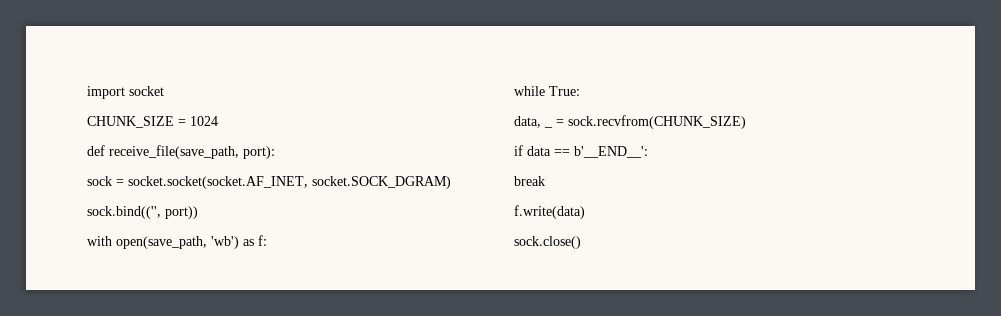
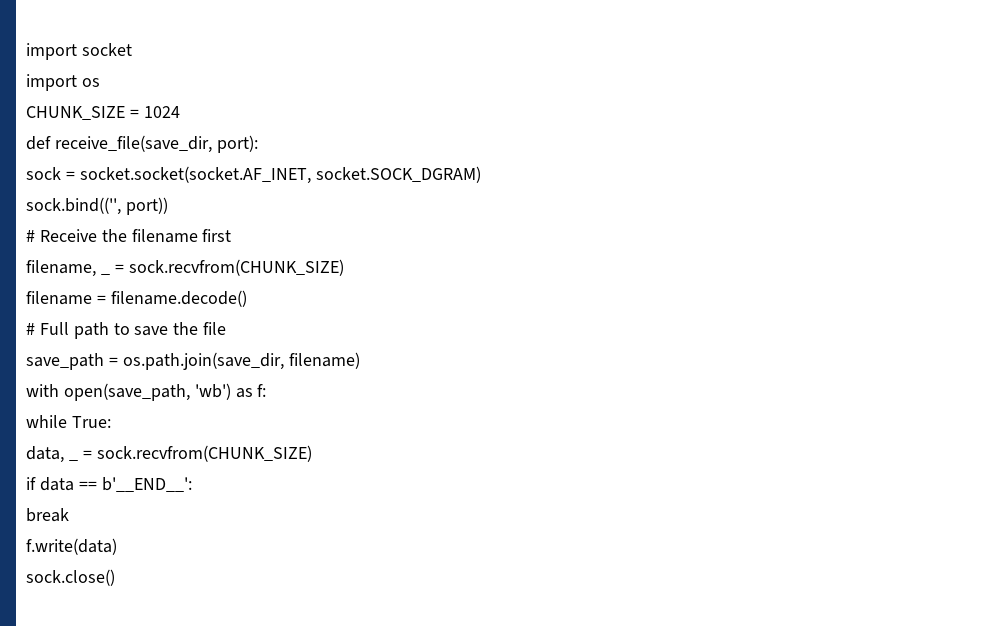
(164, 91) none -> [26,74,100,91] // import os
[109,145,239,159] receive_file(save_path, -> [54,135,212,153] receive_file(save_dir,
(198, 212) none -> [26,229,232,243] [26,260,110,277] [114,259,344,276] [26,290,247,307] [26,322,227,339] [26,352,360,370] // # Receive the filename first // filename, _ = sock.recvfrom(CHUNK_SIZE) // filename = filename.decode() // # Full path to save the file // save_path = os.path.join(save_dir, filename)

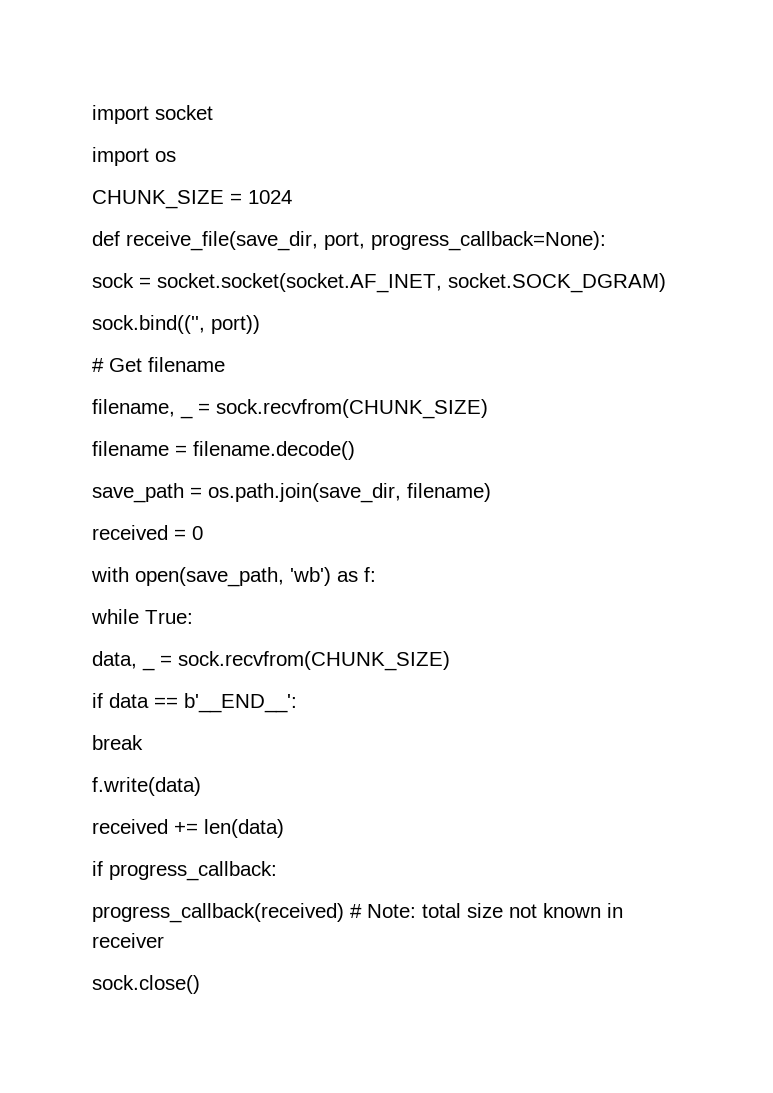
[216,135,258,153] port): -> [324,231,606,251] port, progress_callback=None):
[39,229,232,243] Receive the filename first -> [109,357,225,372] Get filename
[26,322,227,339] // # Full path to save the file -> (355, 450) none
(360, 360) none -> [92,525,203,540] // received = 0
(117, 546) none -> [92,819,284,838] [92,861,277,881] [92,903,623,923] [92,933,164,948] // received += len(data) // if progress_callback: // progress_callback(received) # Note: total size not known in receiver

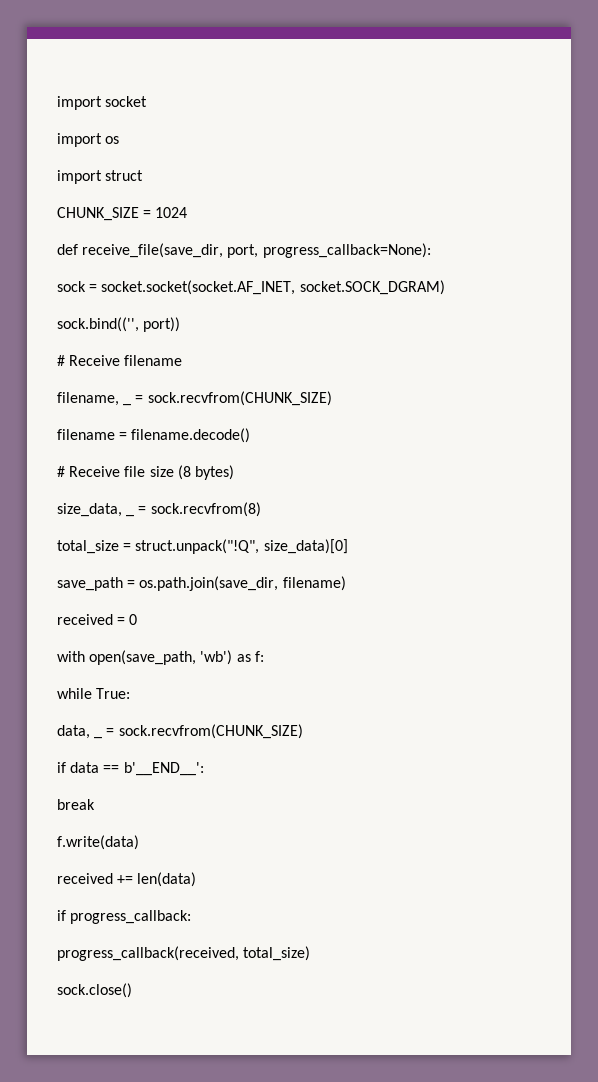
(176, 156) none -> [57,170,144,184] // import struct
[109,358,142,372] Get -> [69,355,121,366] Receive
(355, 450) none -> [57,465,234,480] [57,503,135,517] [138,502,261,517] [57,539,348,554] // # Receive file size (8 bytes) // size_data, _ = sock.recvfrom(8) // total_size = struct.unpack("!Q", size_data)[0]
[92,903,623,923] [92,933,164,948] progress_callback(received) # Note: total size not known in receiver -> [57,946,311,961] progress_callback(received, total_size)

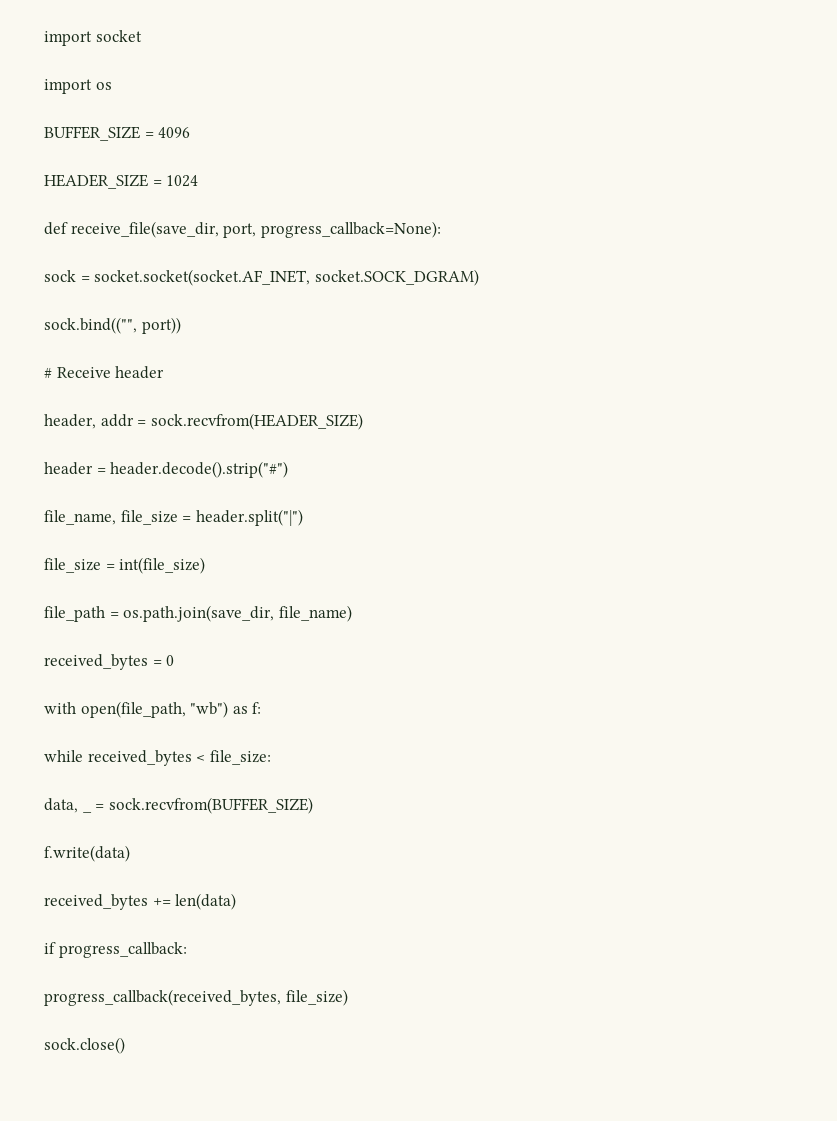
[57,170,144,184] [57,207,139,221] import struct // CHUNK_SIZE -> [44,126,191,141] [44,174,148,189] BUFFER_SIZE = 4096 // HEADER_SIZE
[57,317,139,332] sock.bind(('', -> [44,317,137,334] sock.bind(("",
[124,355,183,366] [57,392,132,406] [135,391,332,406] [57,428,251,443] [57,465,234,480] [57,503,135,517] [138,502,261,517] [57,539,348,554] [57,576,346,591] [57,614,113,625] filename // filename, _ = sock.recvfrom(CHUNK_SIZE) // filename = filename.decode() // # Receive file size (8 bytes) // size_data, _ = sock.recvfrom(8) // total_size = struct.unpack("!Q", size_data)[0] // save_path = os.path.join(save_dir, filename) // received -> [115,366,165,379] [44,413,363,430] [44,461,289,478] [44,509,303,526] [44,557,206,574] [44,605,352,622] [44,654,148,670] header // header, addr = sock.recvfrom(HEADER_SIZE) // header = header.decode().strip("#") // file_name, file_size = header.split("|") // file_size = int(file_size) // file_path = os.path.join(save_dir, file_name) // received_bytes
[89,650,233,665] open(save_path, 'wb') -> [80,701,229,718] open(file_path, "wb")
[96,688,131,699] True: -> [87,750,271,766] received_bytes < file_size:
[118,724,303,739] [57,762,204,776] [57,799,95,810] sock.recvfrom(CHUNK_SIZE) // if data == b'__END__': // break -> [108,797,313,814] sock.recvfrom(BUFFER_SIZE)
[57,873,113,884] received -> [44,894,148,910] received_bytes
[57,946,311,961] progress_callback(received, total_size) -> [44,989,348,1006] progress_callback(received_bytes, file_size)

